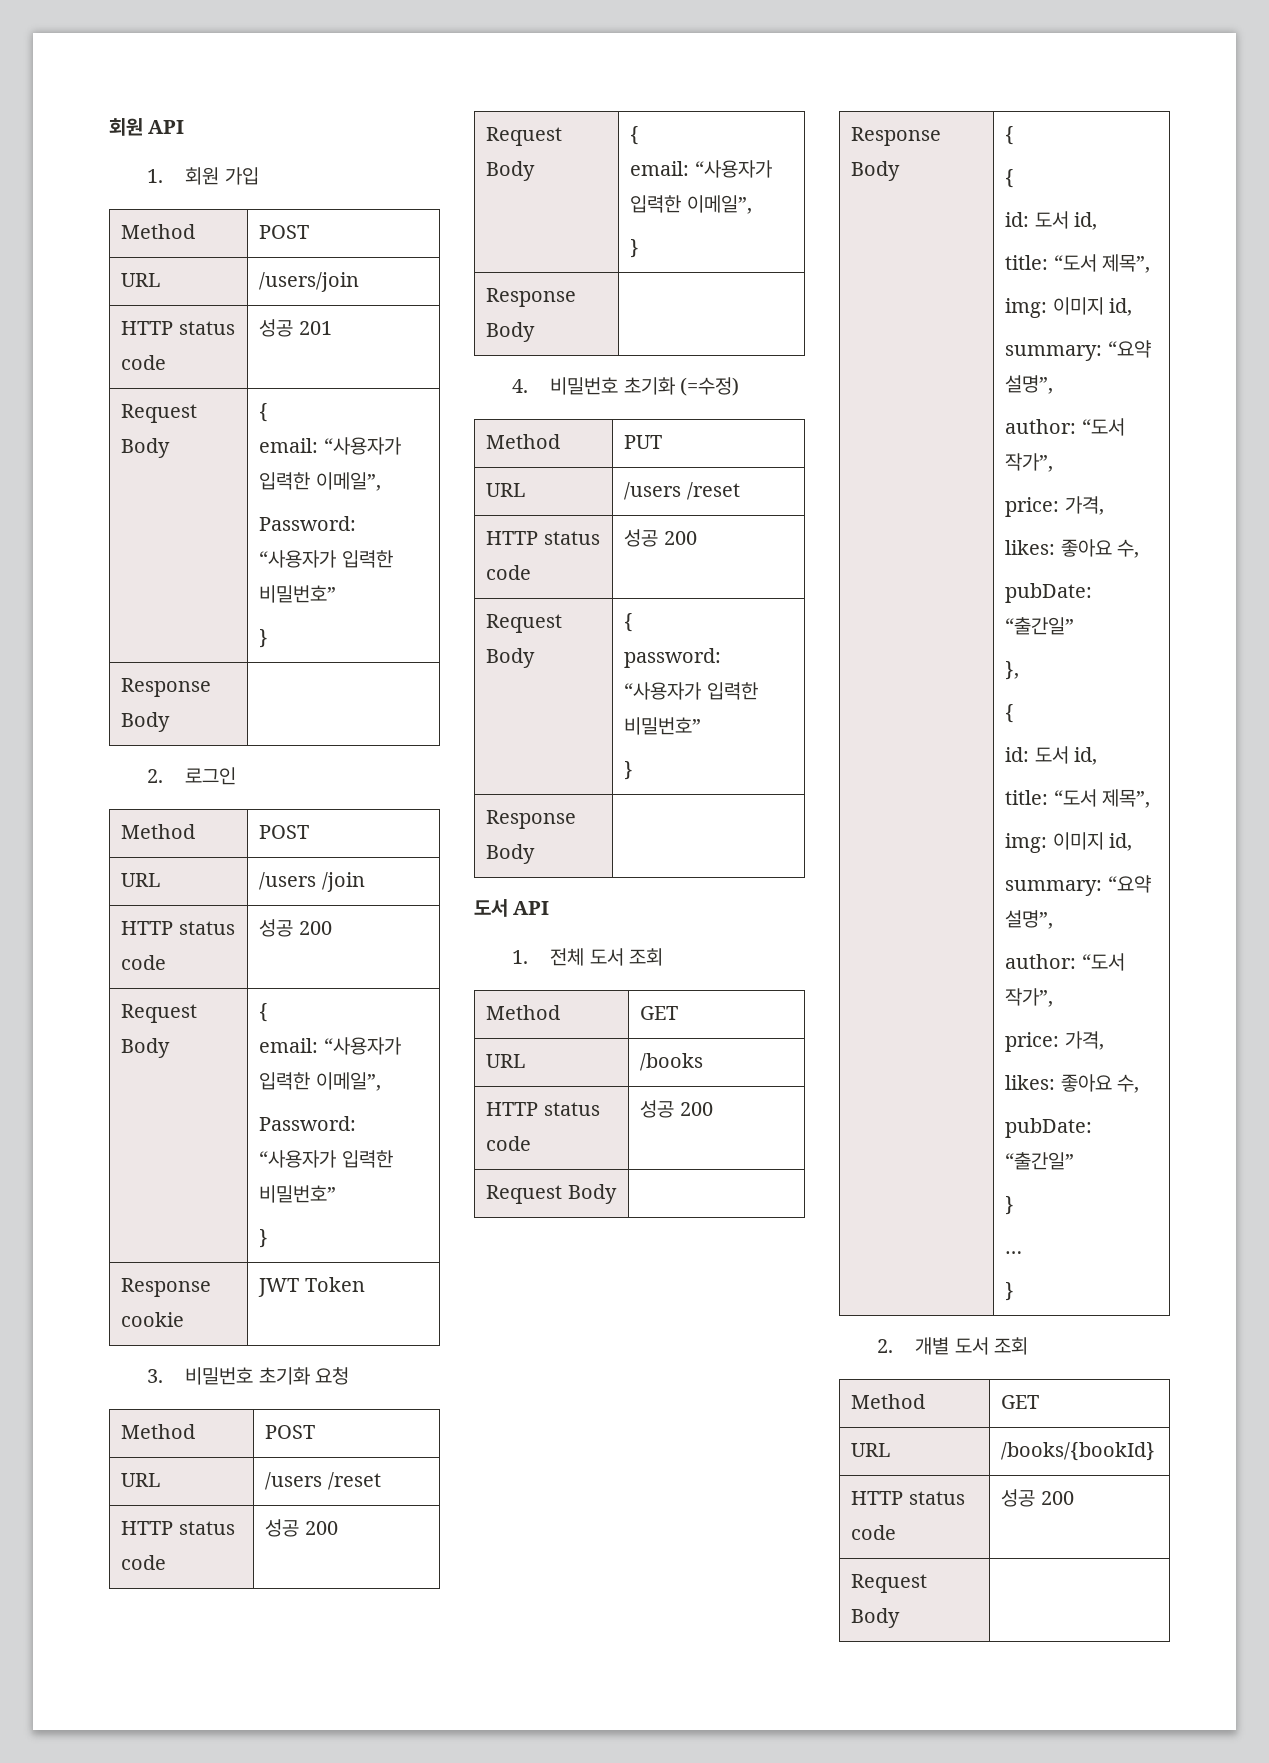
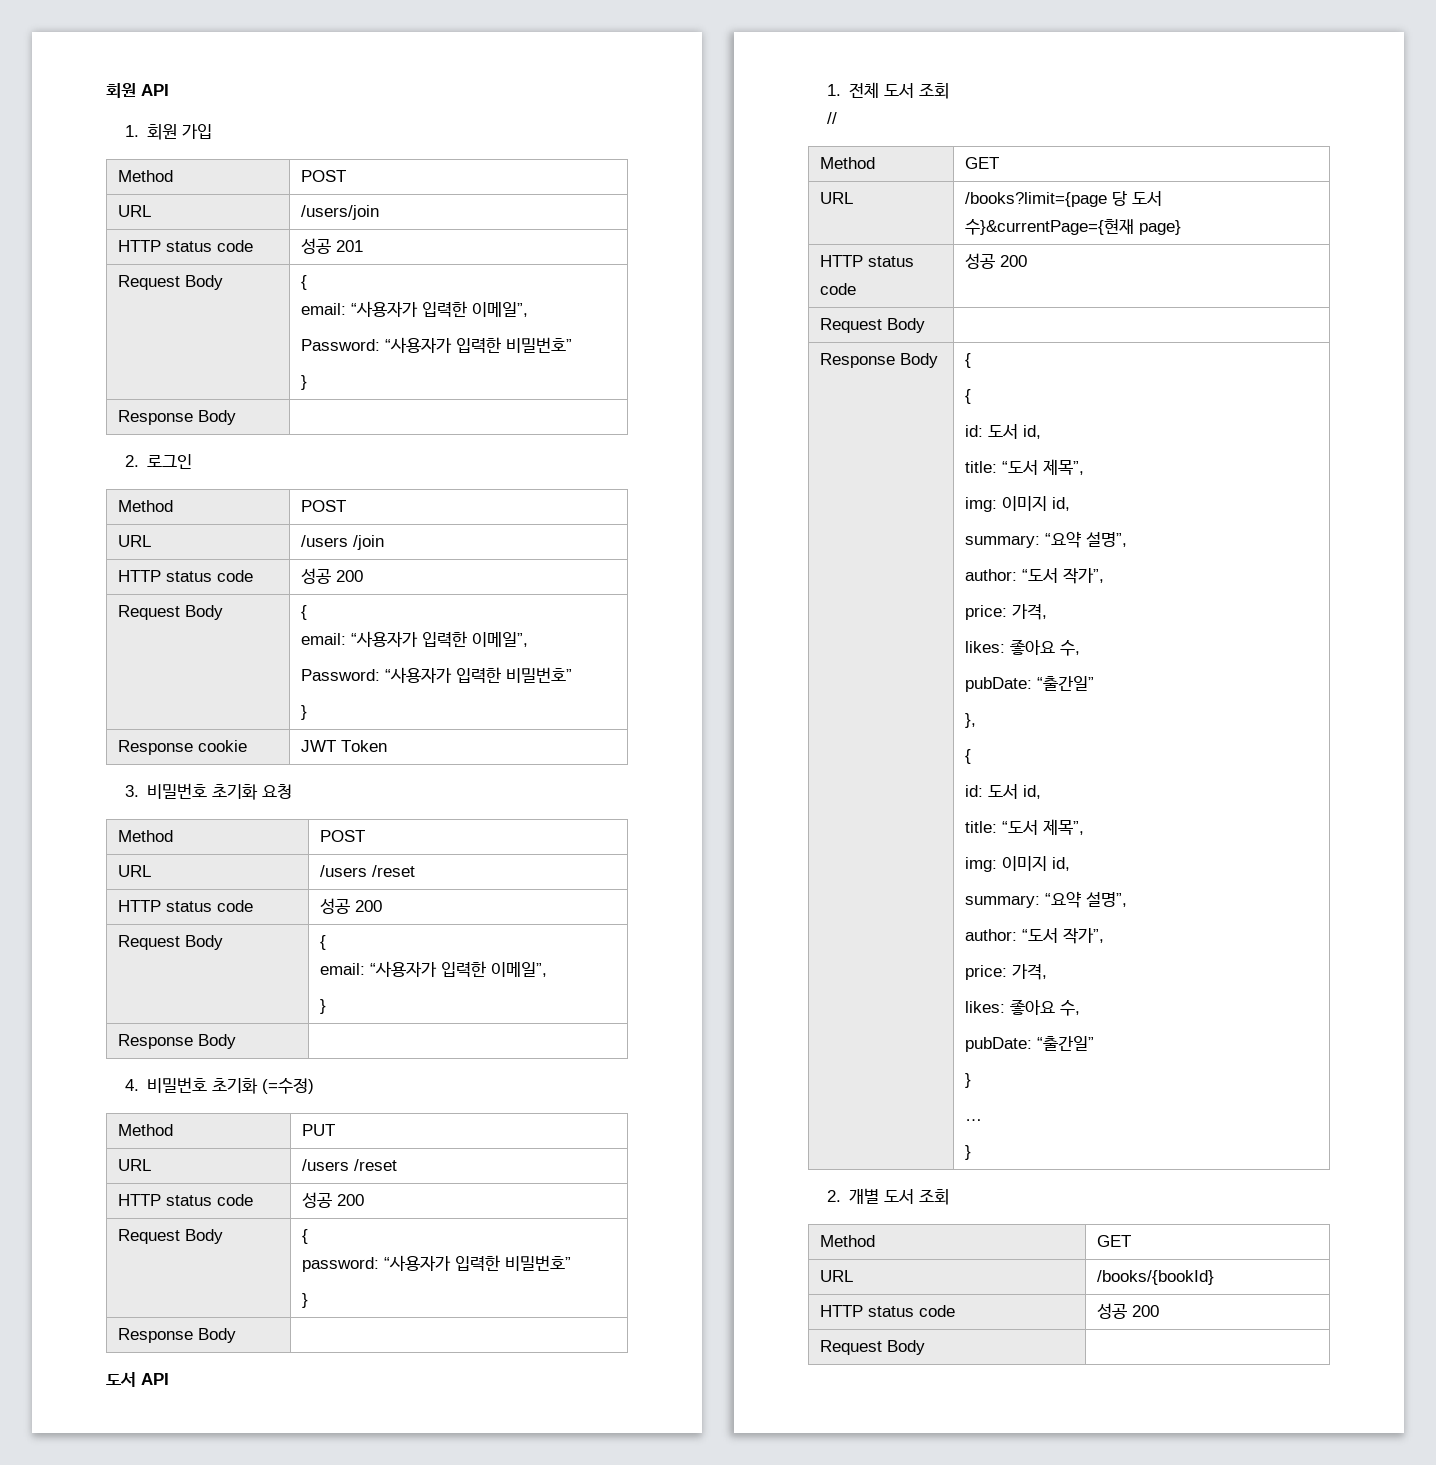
[486,1005,561,1020] [640,1006,679,1020] [486,1054,526,1068] [640,1053,704,1071] // Method | GET // URL | /books -> [826,112,837,124] [820,157,876,169] [965,157,1000,169] [820,192,854,204] [965,191,1163,207] [965,219,1182,235] // // // Method | GET // URL | /books?limit={page 당 도서 수}&currentPage={현재 page}

